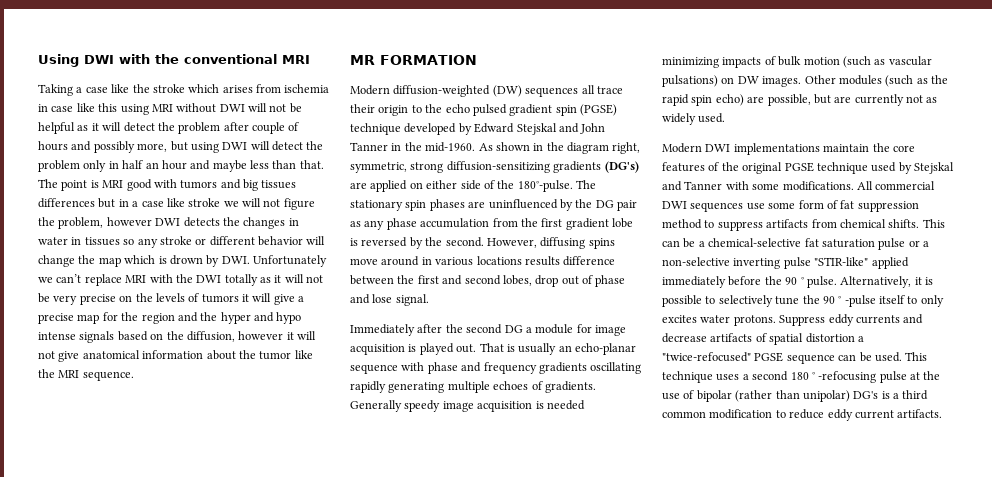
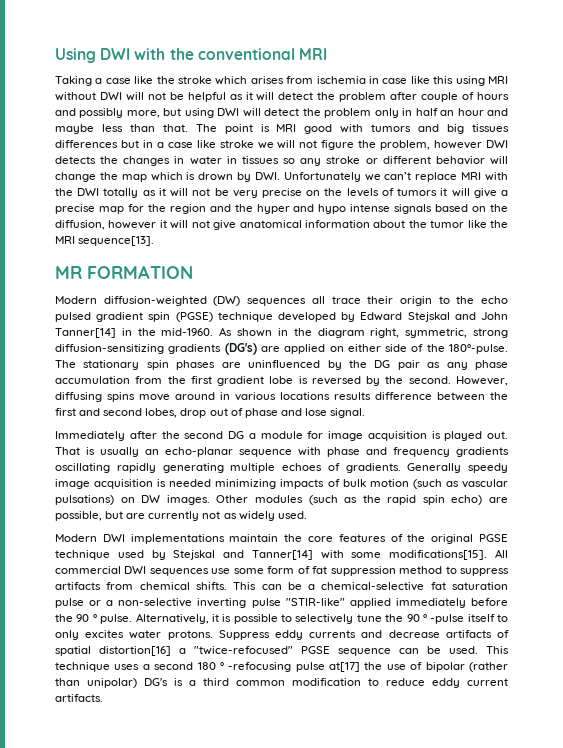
[82,371,134,381] sequence. -> [78,236,155,246] sequence[13].
[350,142,388,151] Tanner -> [55,328,116,338] Tanner[14]
[684,181,723,190] Tanner -> [251,550,313,560] Tanner[14]
[782,181,854,191] modifications. -> [389,550,488,560] modifications[15].
[805,333,855,343] distortion -> [99,646,171,656] distortion[16]
[910,372,920,380] at -> [329,662,361,672] at[17]

